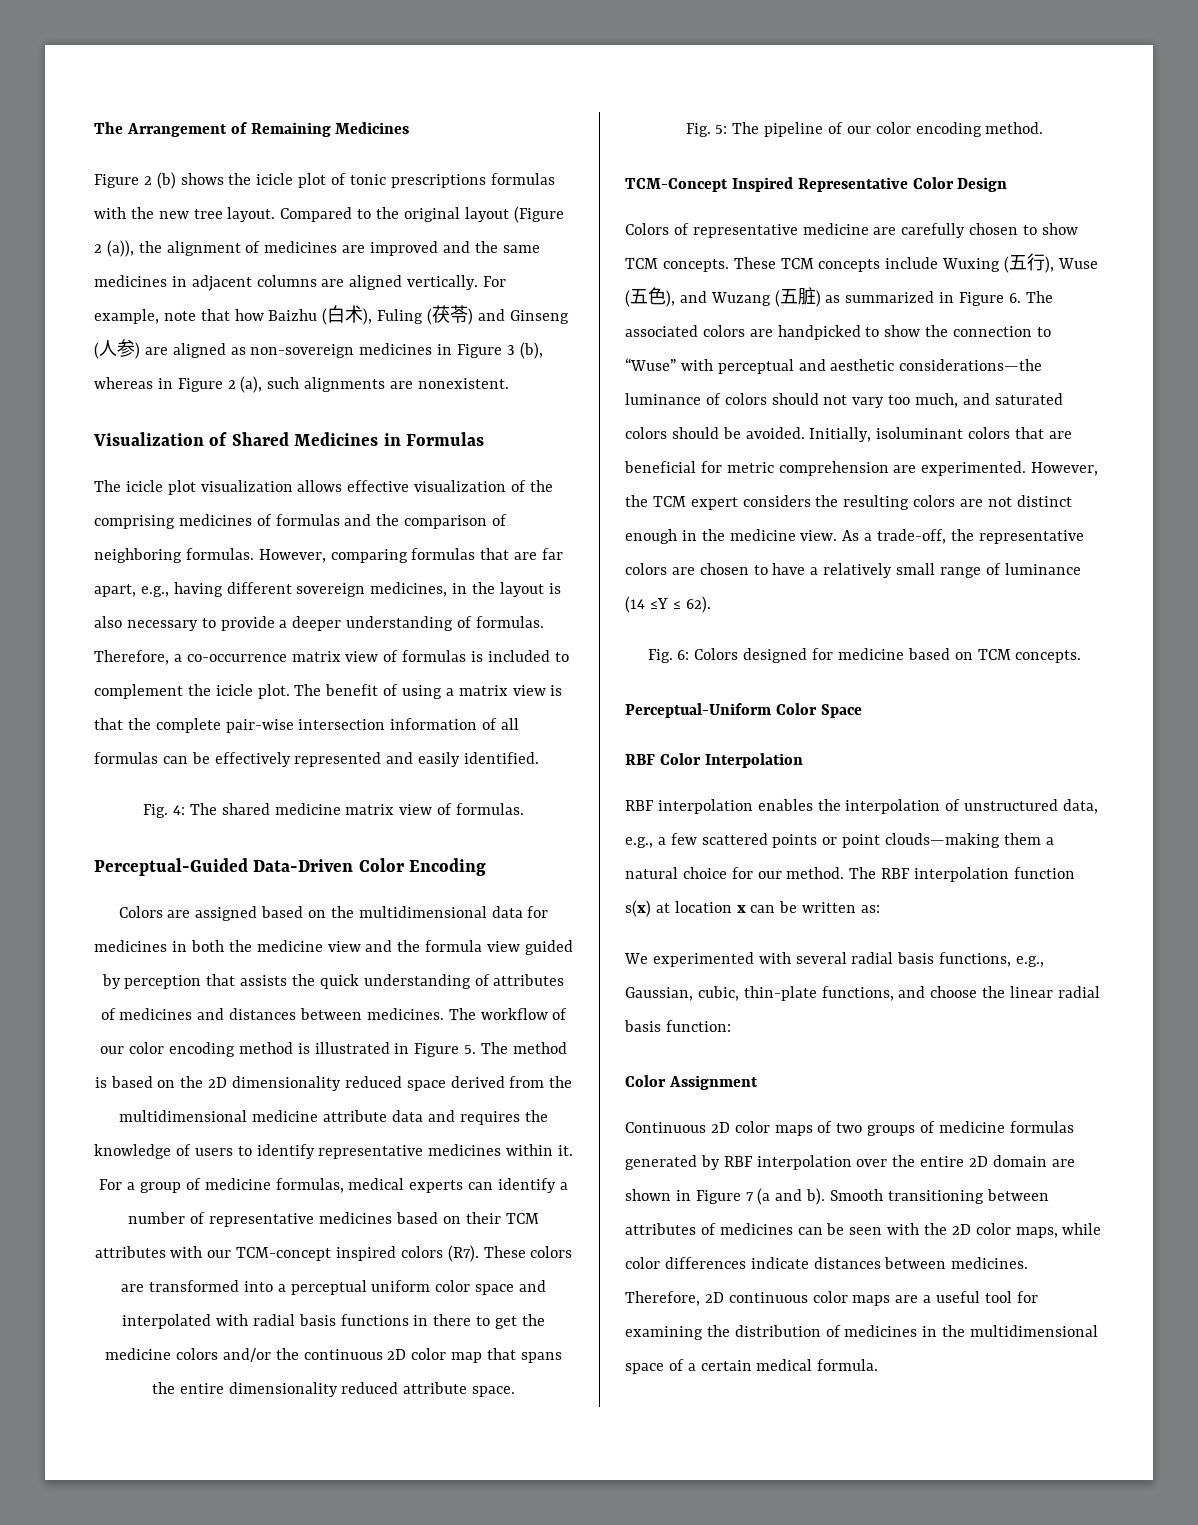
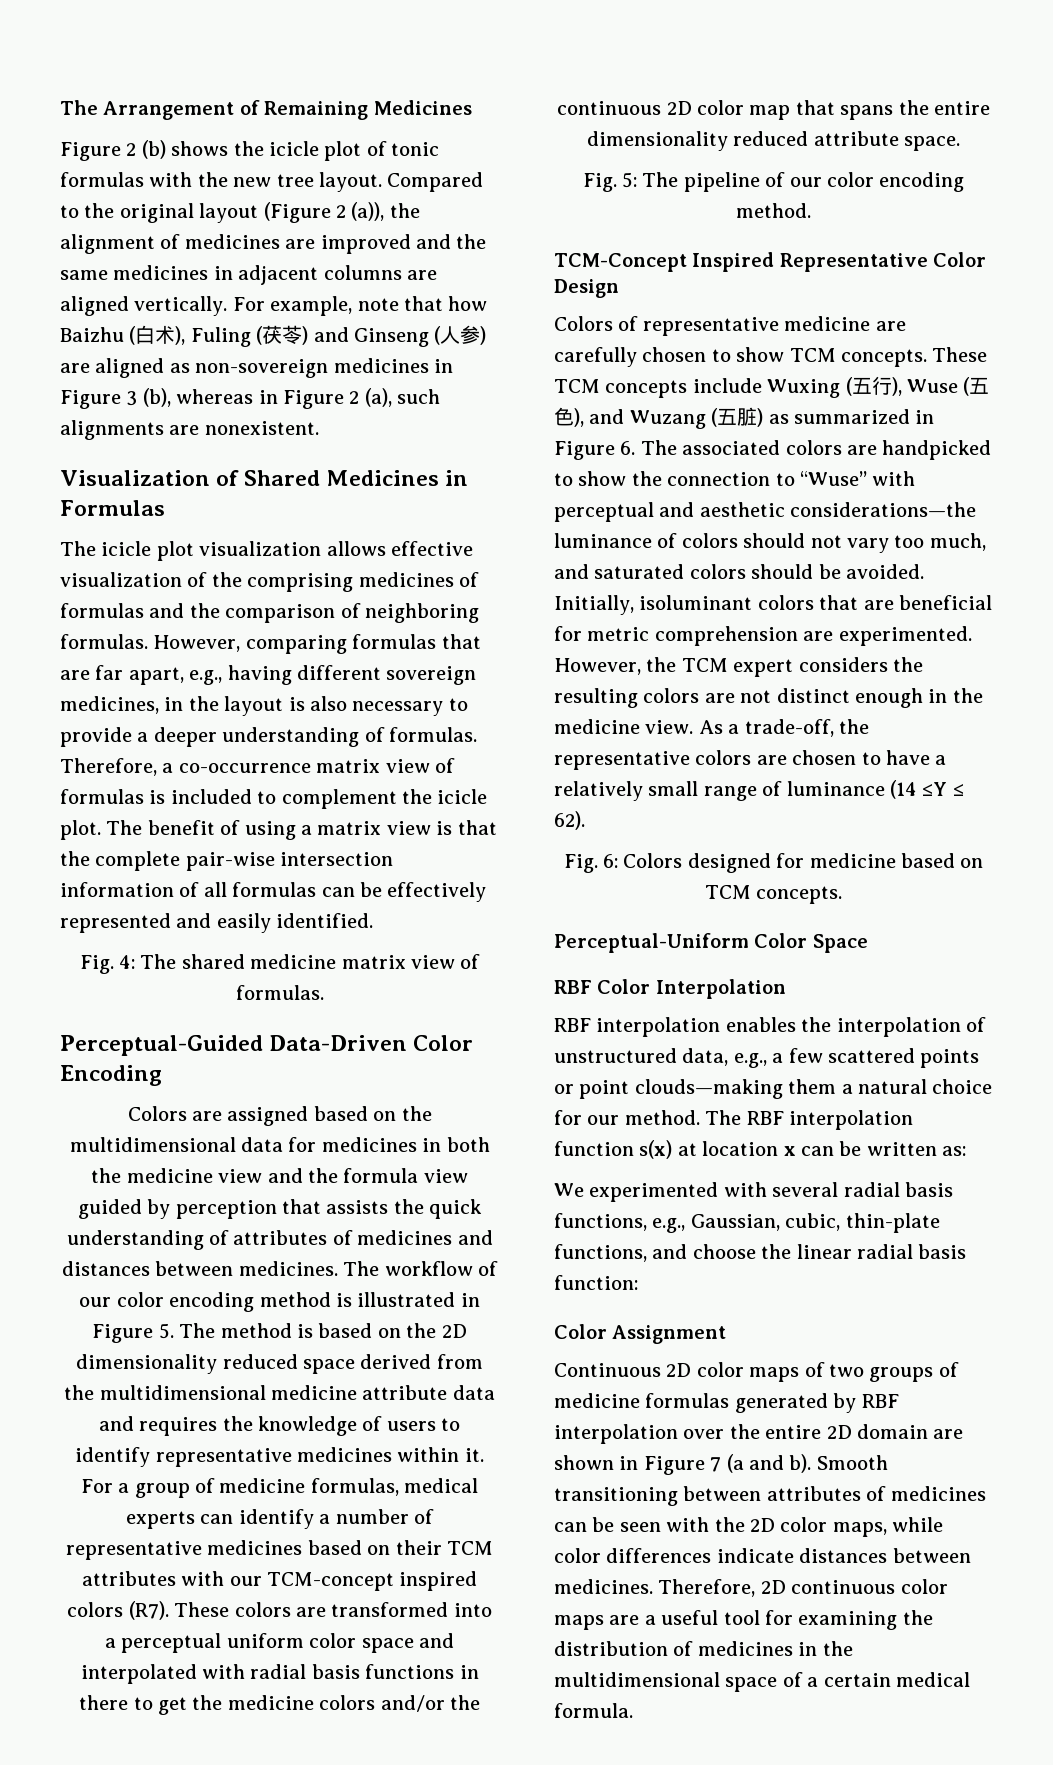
[390,174,486,188] prescriptions -> (440, 149) none

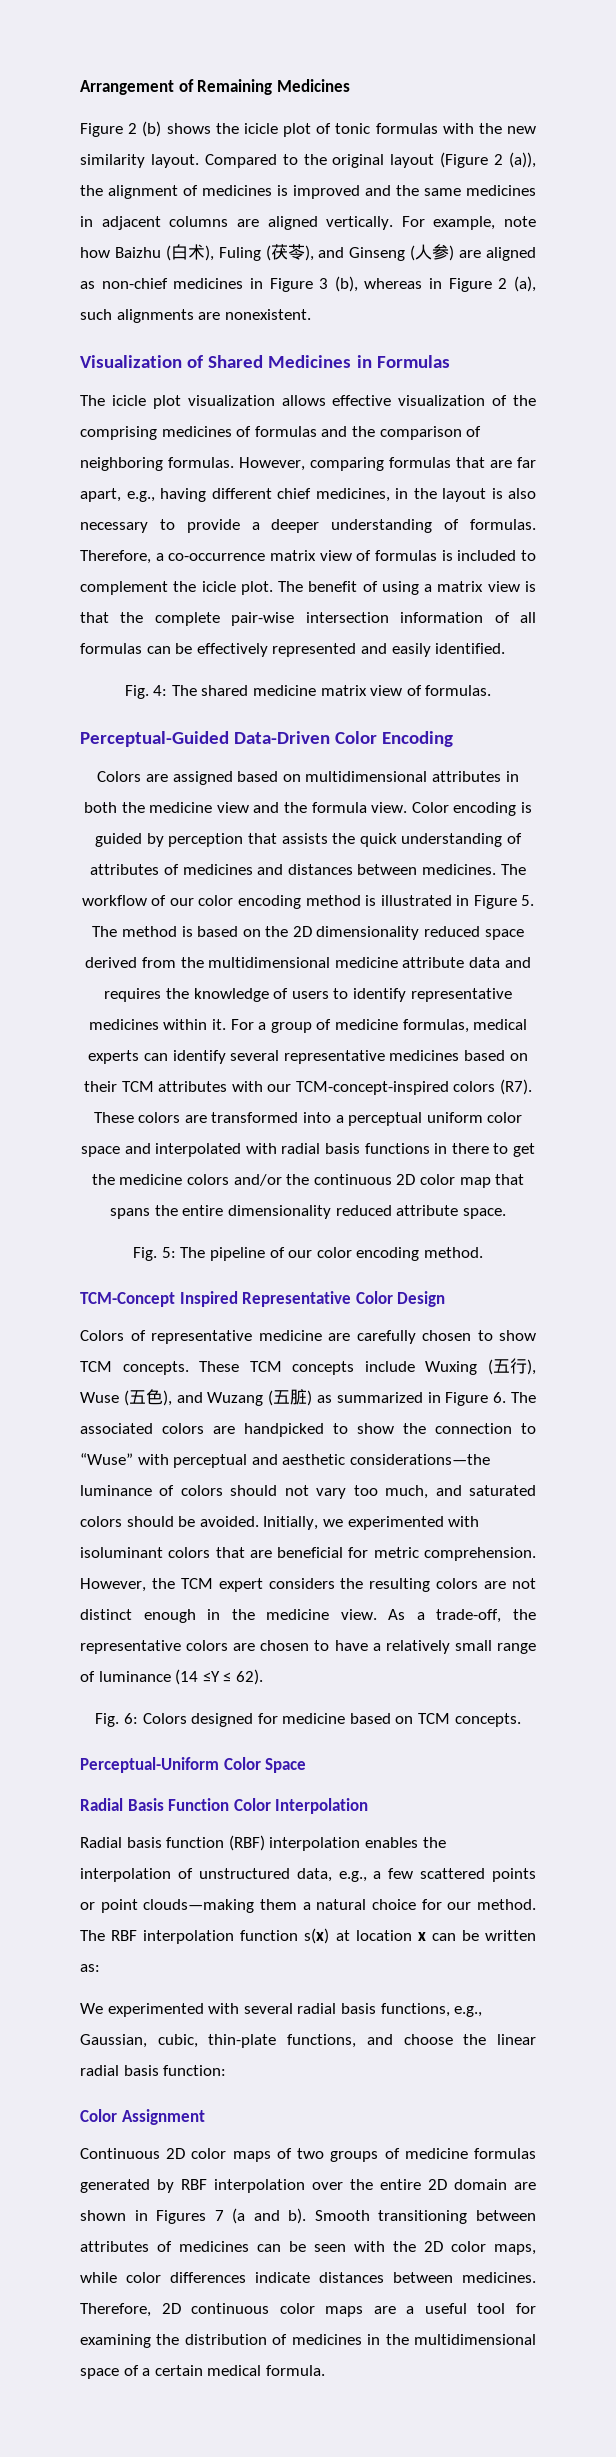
[60,100,98,115] The -> (80, 87) none
[276,174,314,187] tree -> [80,154,145,168] similarity
[285,239,316,249] are -> [277,185,288,196] is
[404,296,443,311] that -> (536, 221) none
[302,326,309,345] ) -> [304,245,314,261] ),
[195,359,329,378] non-sovereign -> [101,278,168,289] non-chief
[386,666,477,685] sovereign -> [277,488,311,499] chief
[401,1106,432,1121] [69,1137,417,1152] the multidimensional data for medicines -> [305,771,501,782] multidimensional attributes
[423,1169,468,1183] view -> [371,802,532,816] view. Color encoding is
[319,1509,434,1524] a number of -> [230,1050,280,1061] several
[266,1571,478,1591] TCM-concept inspired -> [295,1081,449,1095] TCM-concept-inspired
(634, 605) none -> [322,1516,480,1530] we experimented with
[654,626,972,646] comprehension are experimented. -> [423,1547,536,1561] comprehension.
[554,980,592,994] RBF -> [80,1798,230,1811] Radial Basis Function
[554,1018,591,1032] RBF -> [80,1835,265,1851] Radial basis function (RBF)
[643,1456,705,1475] Figure -> [156,2210,207,2224] Figures

